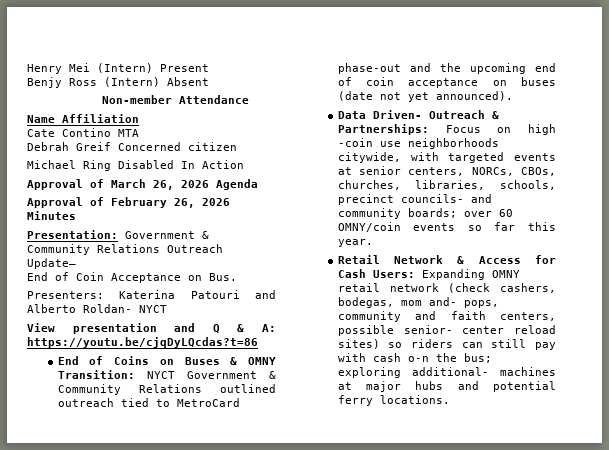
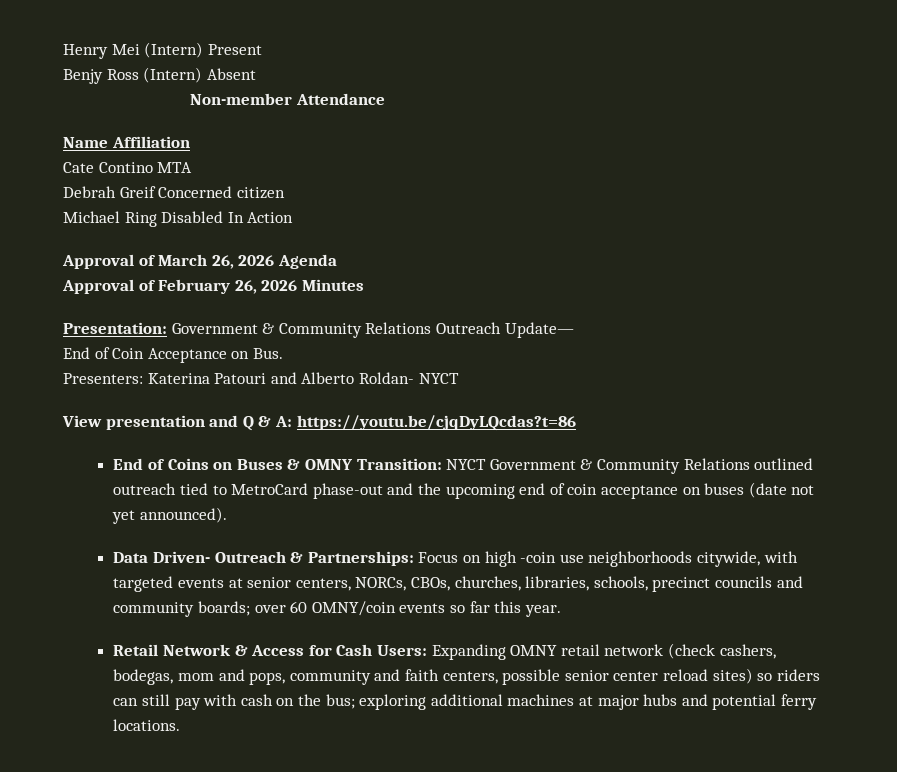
[400,194,464,203] councils- -> [714,576,772,588] councils
[428,297,457,306] and- -> [218,669,245,681] and
[403,325,453,334] senior- -> [564,670,609,681] senior
[407,356,429,362] o-n -> [276,698,295,706] on
[411,367,489,376] additional- -> [430,694,503,706] additional

